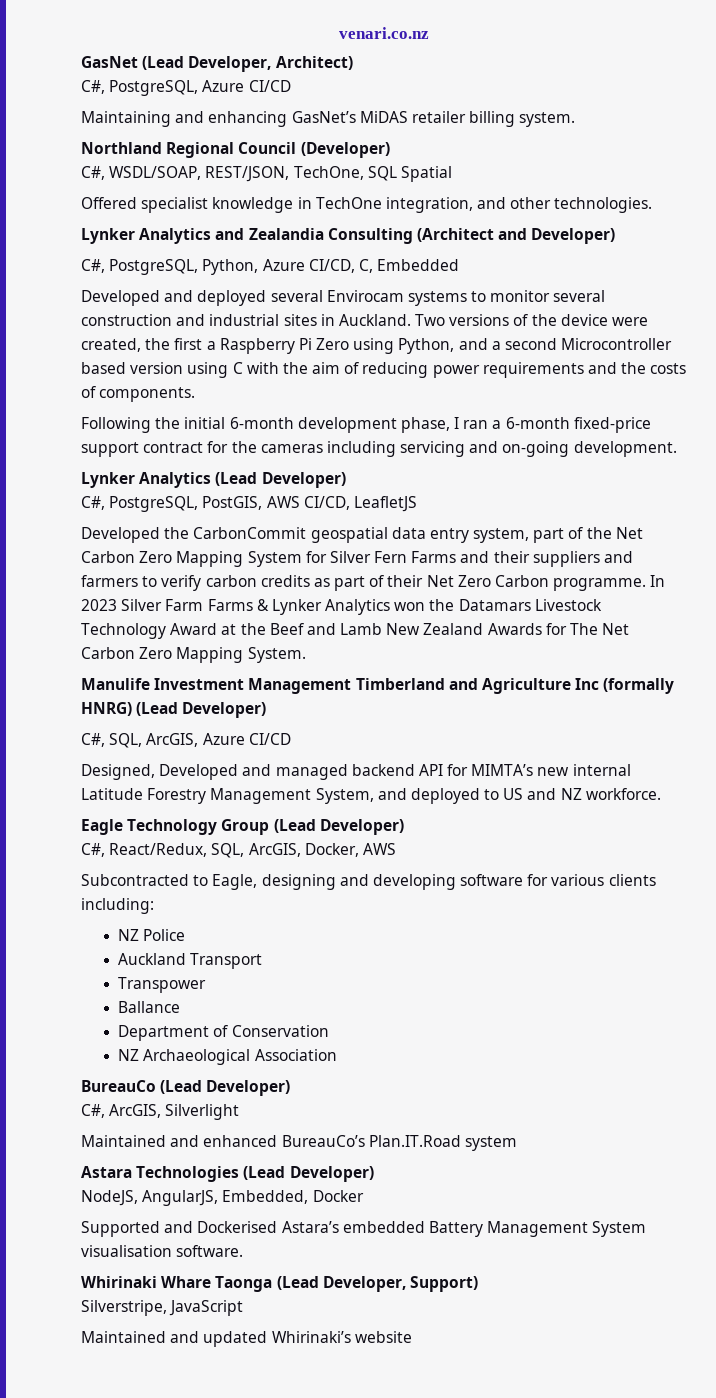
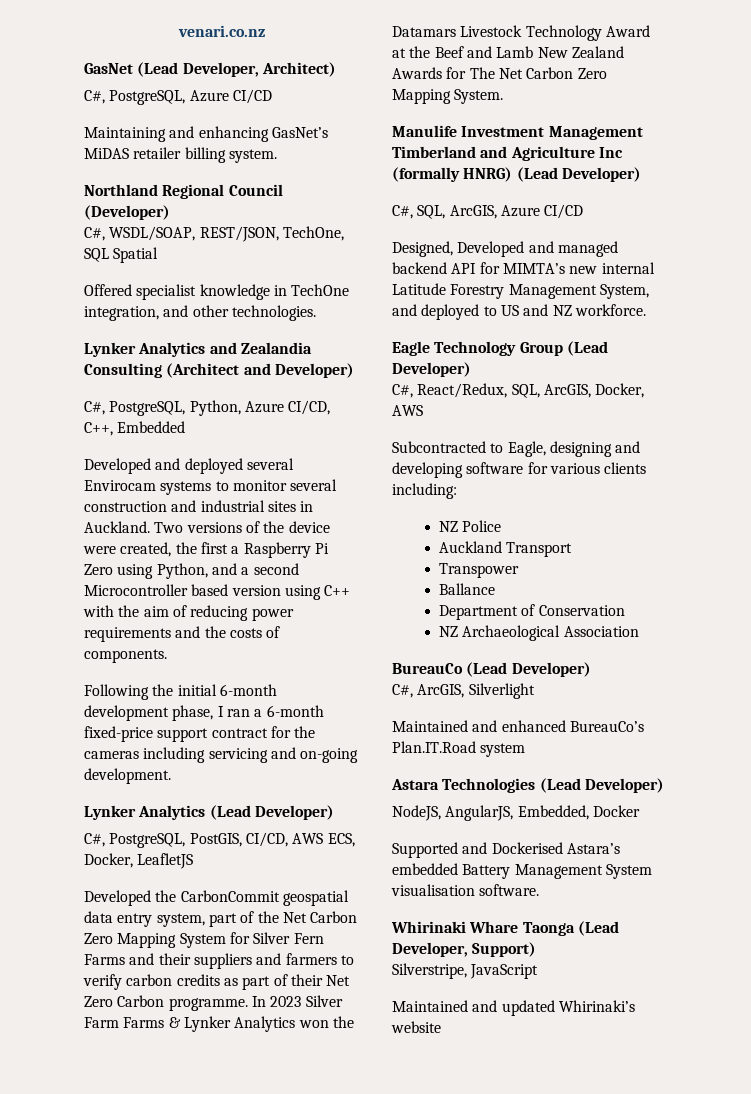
[358,259,373,273] C, -> [84,422,113,436] C++,
[232,362,243,374] C -> [324,585,351,596] C++
[266,496,350,510] AWS CI/CD, -> [245,832,355,847] [84,853,133,868] CI/CD, AWS ECS, Docker,

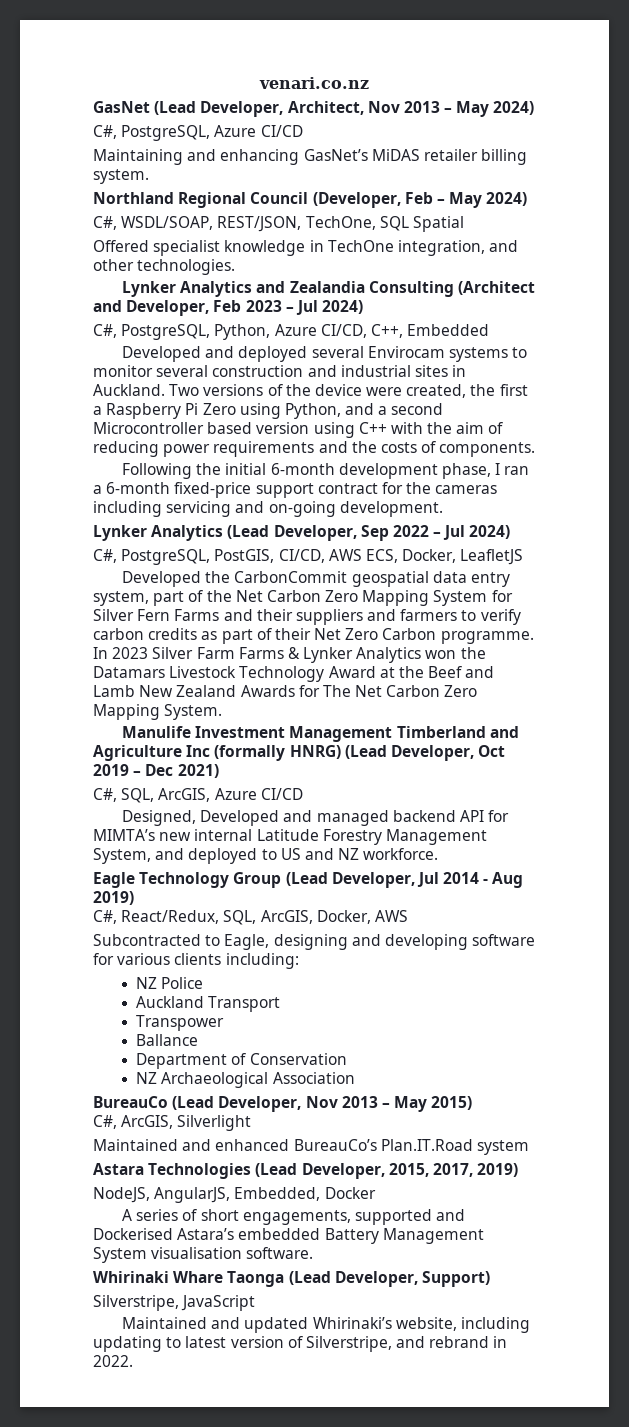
[261,62,336,77] Architect) -> [287,101,535,117] Architect, Nov 2013 – May 2024)
[84,205,170,220] (Developer) -> [312,192,528,208] (Developer, Feb – May 2024)
[274,363,354,378] Developer) -> [126,300,364,316] Developer, Feb 2023 – Jul 2024)
[254,805,334,820] Developer) -> [273,525,511,541] Developer, Sep 2022 – Jul 2024)
[561,167,641,182] Developer) -> [390,745,506,761] [93,764,219,778] Developer, Oct 2019 – Dec 2021)
[392,362,471,377] Developer) -> [331,872,524,888] [93,891,134,905] Developer, Jul 2014 - Aug 2019)
[511,662,591,677] Developer) -> [218,1096,473,1112] Developer, Nov 2013 – May 2015)
[584,778,664,793] Developer) -> [301,1163,519,1179] Developer, 2015, 2017, 2019)
[392,842,458,858] Supported -> [122,1209,432,1225] A series of short engagements, supported
[391,1021,441,1033] website -> [395,1317,530,1333] [93,1336,508,1352] [93,1355,133,1367] website, including updating to latest version of Silverstripe, and rebrand in 2022.

